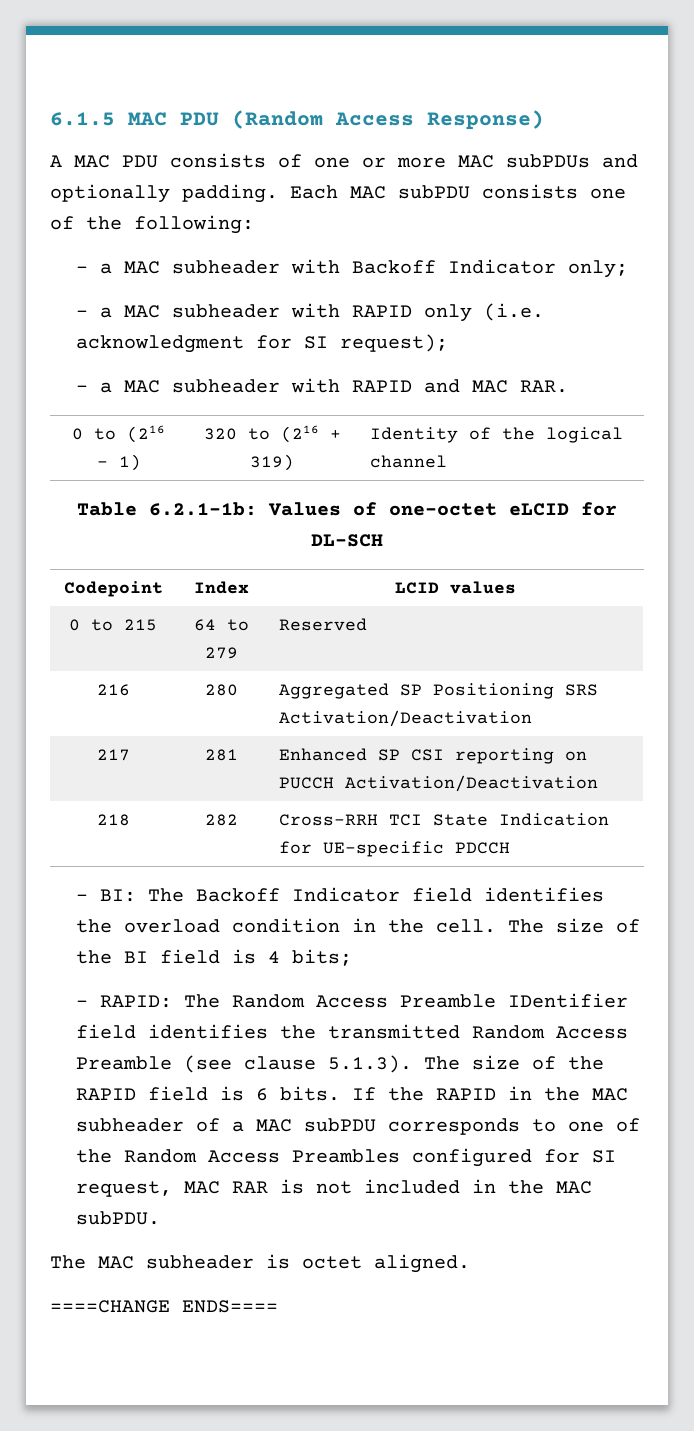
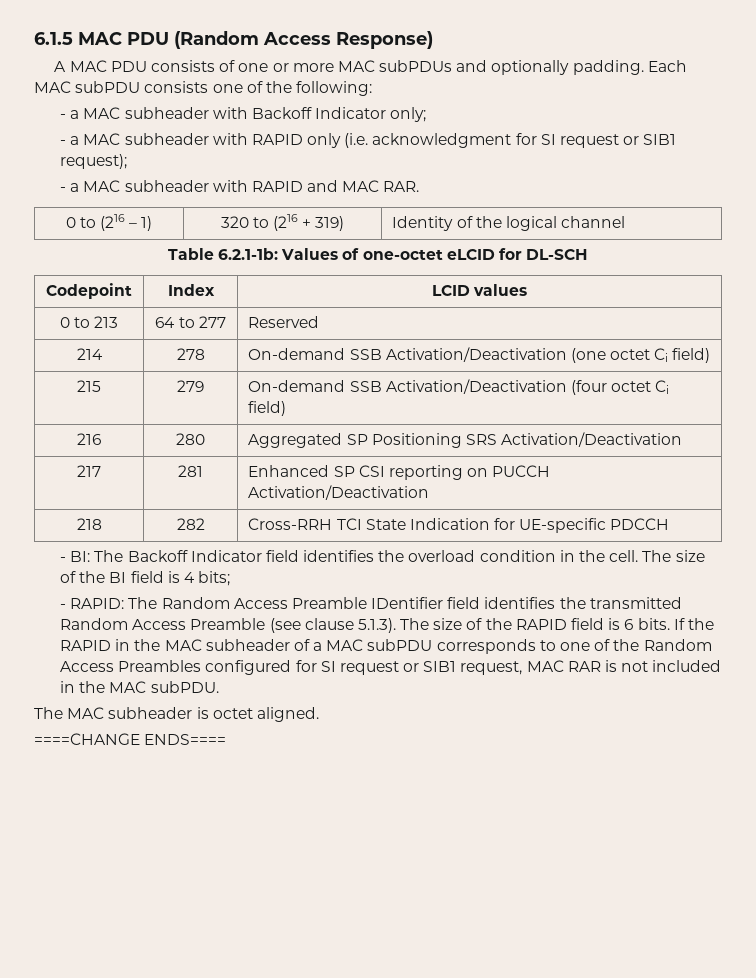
(328, 342) none -> [560,134,677,148] request or SIB1
[124,619,157,631] 215 -> [94,316,119,328] 213
[204,647,238,659] [278,618,367,631] 279 | Reserved -> [198,316,226,328] [248,316,320,328] [76,348,103,360] [176,348,205,360] [248,347,711,363] [77,380,101,392] [177,380,204,392] [248,379,670,395] [248,401,287,416] 277 | Reserved // 214 | 278 | On-demand SSB Activation/Deactivation (one octet Ci field) // 215 | 279 | On-demand SSB Activation/Deactivation (four octet Ci field)
(616, 1156) none -> [339,661,457,675] request or SIB1

